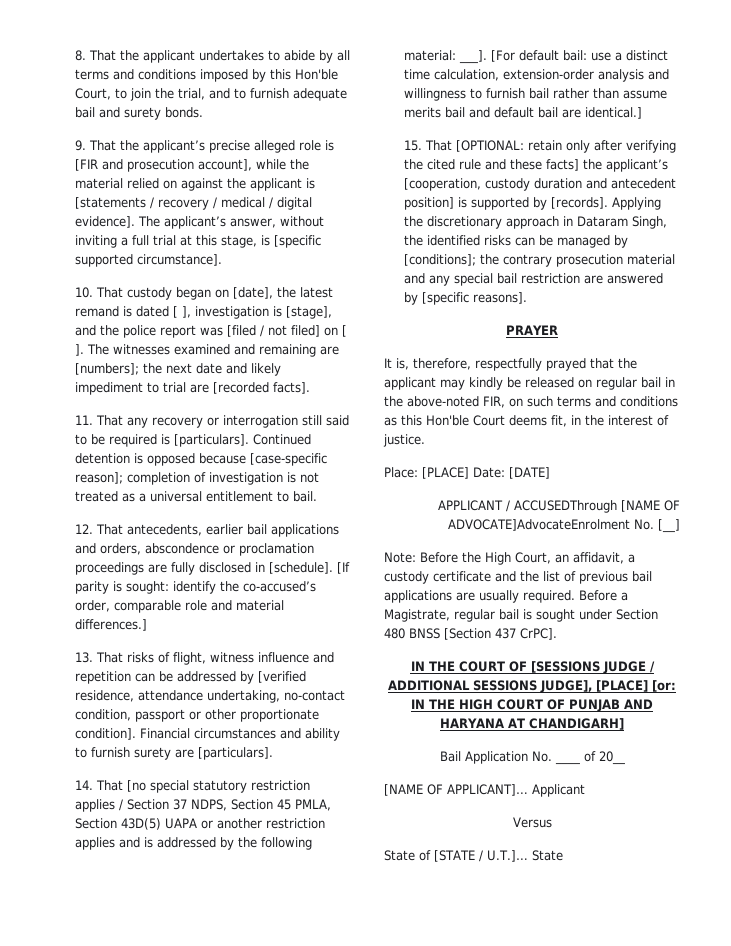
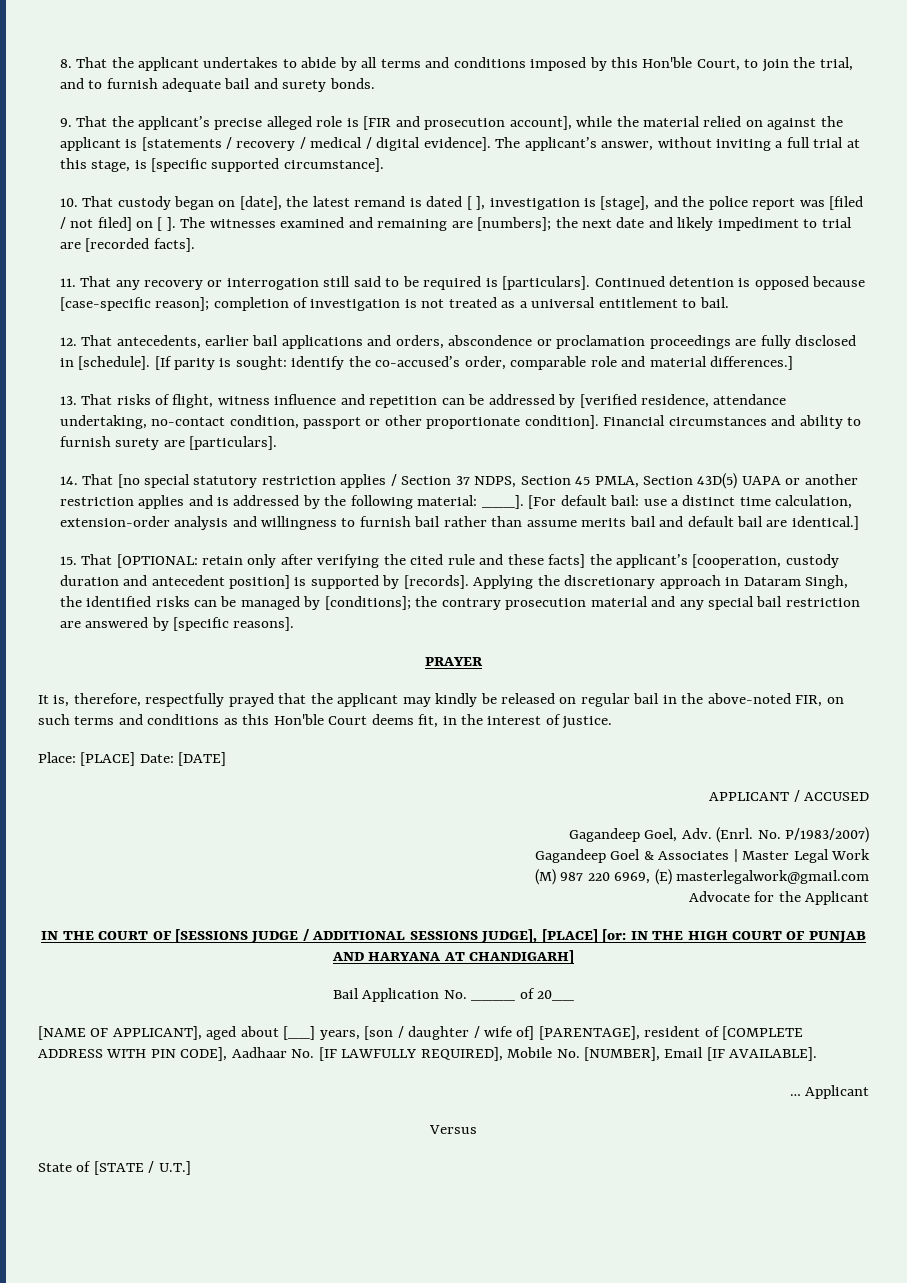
[514,500,680,513] [448,519,680,533] [384,552,635,565] [384,571,652,584] [384,590,628,603] [384,609,658,622] [384,628,557,640] ACCUSEDThrough [NAME OF ADVOCATE]AdvocateEnrolment No. [__] // Note: Before the High Court, an affidavit, a custody certificate and the list of previous bail applications are usually required. Before a Magistrate, regular bail is sought under Section 480 BNSS [Section 437 CrPC]. -> [804,792,870,801] [568,827,870,843] [534,849,871,863] [534,869,870,885] [688,891,870,905] ACCUSED // Gagandeep Goel, Adv. (Enrl. No. P/1983/2007) // Gagandeep Goel & Associates | Master Legal Work // (M) 987 220 6969, (E) masterlegalwork@gmail.com // Advocate for the Applicant
[447,784,528,796] APPLICANT]… -> [112,1026,804,1040] [38,1047,818,1061] [789,1094,801,1096] APPLICANT], aged about [__] years, [son / daughter / wife of] [PARENTAGE], resident of [COMPLETE ADDRESS WITH PIN CODE], Aadhaar No. [IF LAWFULLY REQUIRED], Mobile No. [NUMBER], Email [IF AVAILABLE]. // …
[487,850,563,862] U.T.]… State -> [158,1161,191,1175] U.T.]

